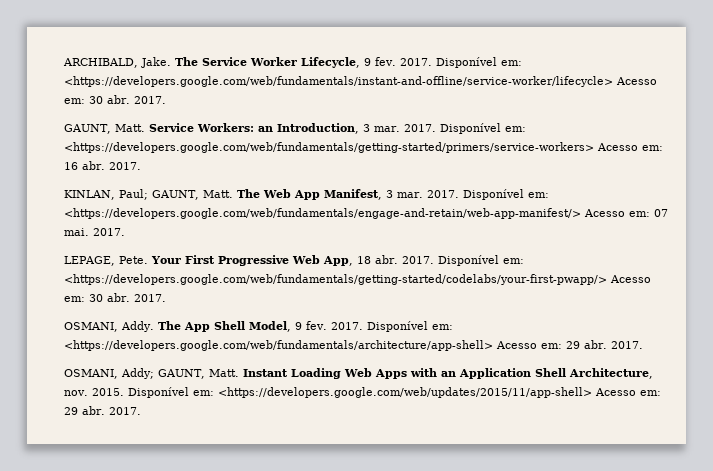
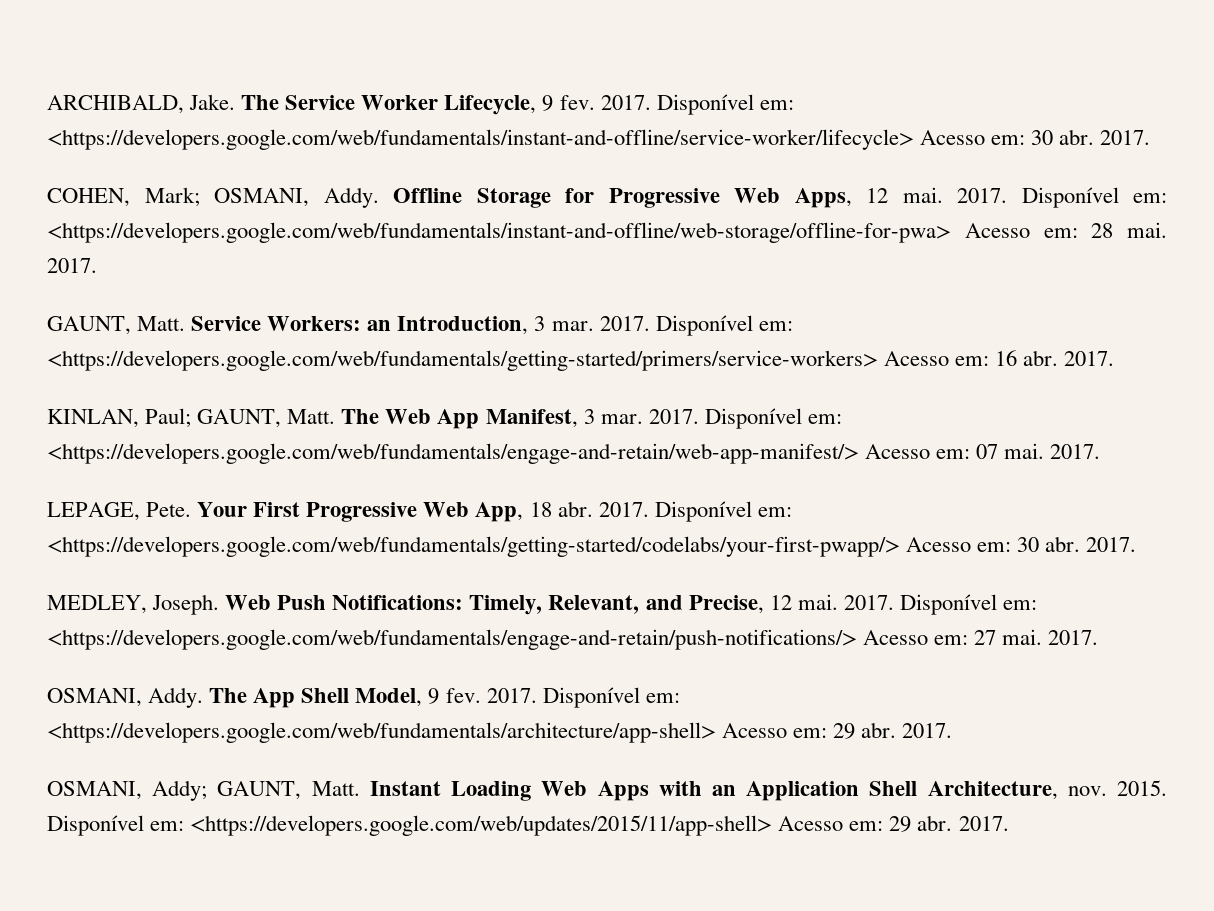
(166, 100) none -> [47,187,1167,208] [47,222,1167,243] [47,258,97,273] // COHEN, Mark; OSMANI, Addy. Offline Storage for Progressive Web Apps, 12 mai. 2017. Disponível em: <https://developers.google.com/web/fundamentals/instant-and-offline/web-storage/offline-for-pwa> Acesso em: 28 mai. 2017.
(166, 298) none -> [47,594,1037,615] [47,629,1099,650] // MEDLEY, Joseph. Web Push Notifications: Timely, Relevant, and Precise, 12 mai. 2017. Disponível em: <https://developers.google.com/web/fundamentals/engage-and-retain/push-notifications/> Acesso em: 27 mai. 2017.

